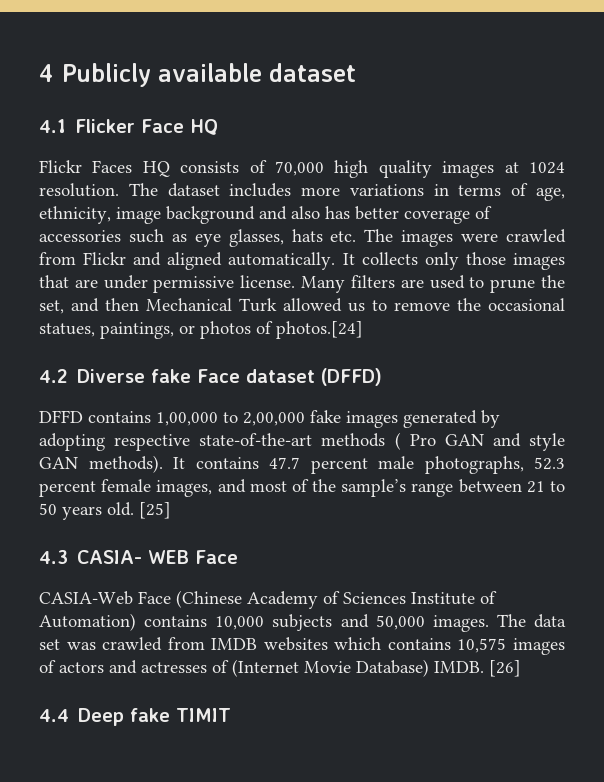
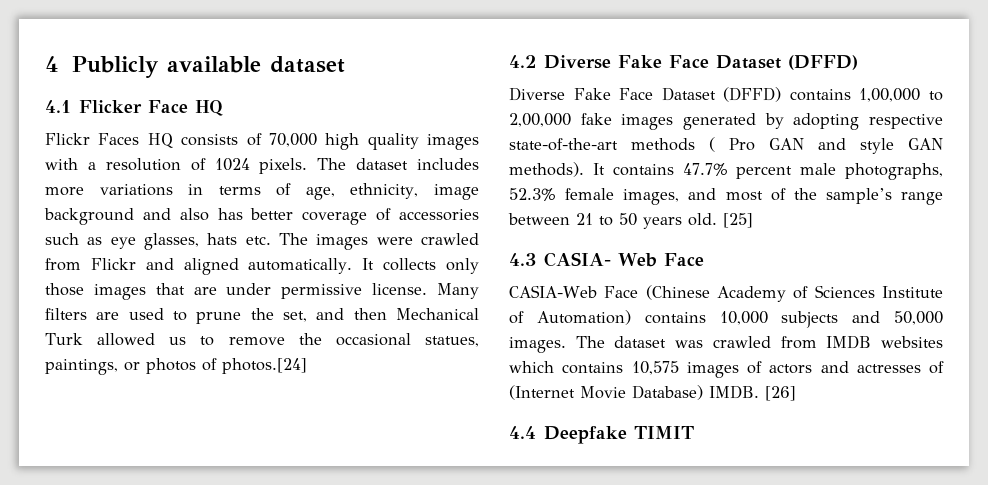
[504,162,565,174] [39,183,119,197] at 1024 resolution. -> [45,158,308,174] with a resolution of 1024 pixels.
[151,368,383,386] [39,410,83,423] fake Face dataset (DFFD) // DFFD -> [618,55,859,70] [509,87,782,102] Fake Face Dataset (DFFD) // Diverse Fake Face Dataset (DFFD)
[269,457,300,469] 47.7 -> [682,163,728,176] 47.7%
[534,457,565,470] [39,481,96,497] 52.3 percent -> [509,188,556,201] 52.3%
[148,550,190,564] WEB -> [618,253,658,267] Web
[534,614,566,628] [39,639,60,650] data set -> [614,336,667,348] dataset
[78,708,171,726] Deep fake -> [544,426,628,444] Deepfake

